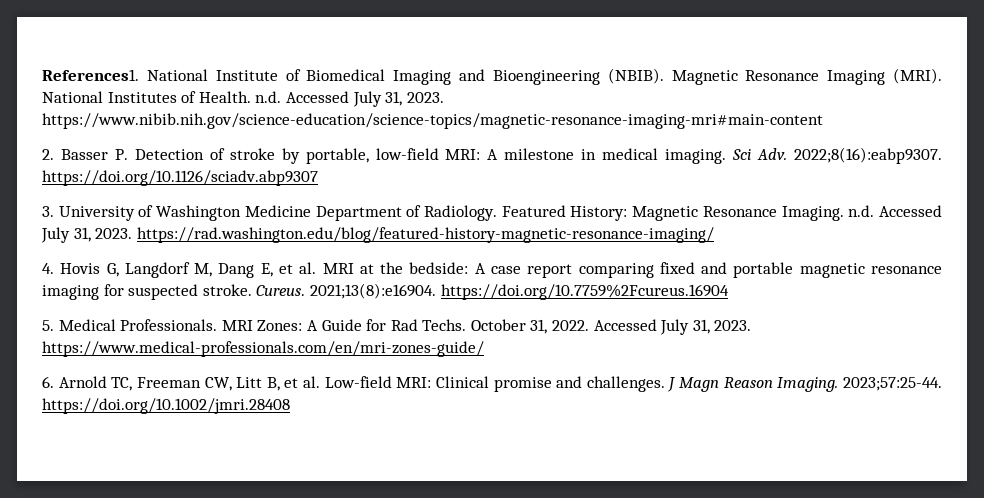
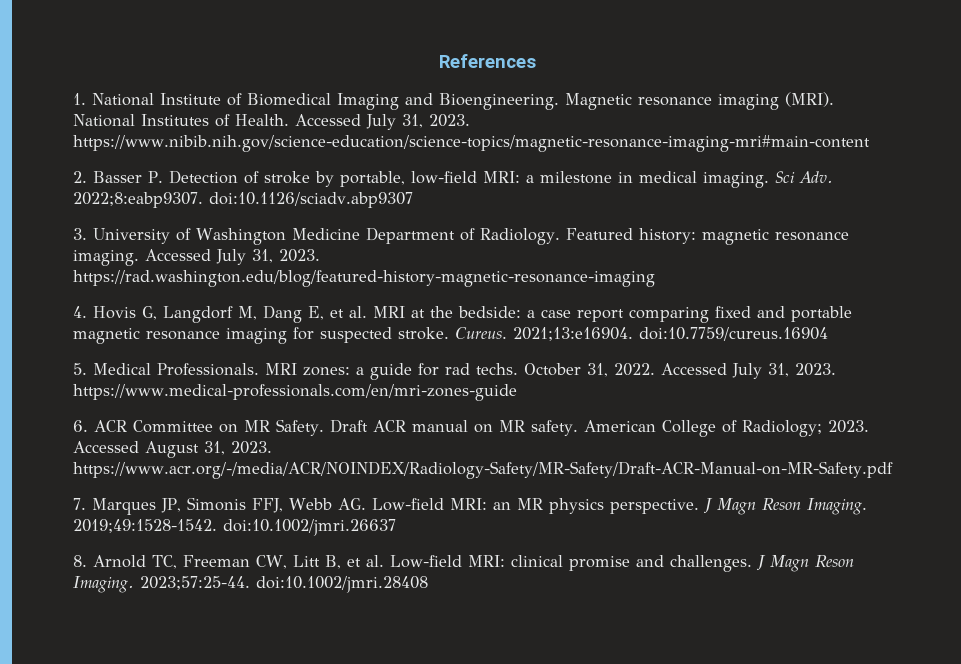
[42,69,139,81] References1. -> [438,54,536,68] [73,93,86,105] References // 1.
[492,68,886,85] Bioengineering (NBIB). Magnetic Resonance Imaging -> [439,93,779,110] Bioengineering. Magnetic resonance imaging
[255,91,282,103] n.d. -> (289, 120) none
[487,149,499,160] A -> [525,175,534,183] a
[793,147,942,164] [42,170,318,186] 2022;8(16):eabp9307. https://doi.org/10.1126/sciadv.abp9307 -> [73,192,413,208] 2022;8:eabp9307. doi:10.1126/sciadv.abp9307
[570,205,942,221] [41,227,714,243] History: Magnetic Resonance Imaging. n.d. Accessed July 31, 2023. https://rad.washington.edu/blog/featured-history-magnetic-resonance-imaging/ -> [638,228,849,245] [73,249,320,266] [73,270,655,287] history: magnetic resonance imaging. Accessed July 31, 2023. https://rad.washington.edu/blog/featured-history-magnetic-resonance-imaging
[474,263,486,274] A -> [527,310,535,318] a
[309,283,729,300] 2021;13(8):e16904. https://doi.org/10.7759%2Fcureus.16904 -> [513,327,828,341] 2021;13:e16904. doi:10.7759/cureus.16904
[257,319,467,331] Zones: A Guide for Rad Techs. -> [303,363,518,380] zones: a guide for rad techs.
[42,341,484,357] https://www.medical-professionals.com/en/mri-zones-guide/ -> [73,384,517,401] https://www.medical-professionals.com/en/mri-zones-guide
(54, 382) none -> [94,419,869,437] [73,441,272,458] [73,461,893,479] [73,497,867,515] [73,519,396,536] [73,555,87,567] ACR Committee on MR Safety. Draft ACR manual on MR safety. American College of Radiology; 2023. Accessed August 31, 2023. https://www.acr.org/-/media/ACR/NOINDEX/Radiology-Safety/MR-Safety/Draft-ACR-Manual-on-MR-Safety.pdf // 7. Marques JP, Simonis FFJ, Webb AG. Low-field MRI: an MR physics perspective. J Magn Reson Imaging. 2019;49:1528-1542. doi:10.1002/jmri.26637 // 8.
[435,376,489,388] Clinical -> [510,555,563,567] clinical
[723,377,773,388] Reason -> [814,555,854,568] Reson
[42,398,290,414] https://doi.org/10.1002/jmri.28408 -> [256,576,428,593] doi:10.1002/jmri.28408

